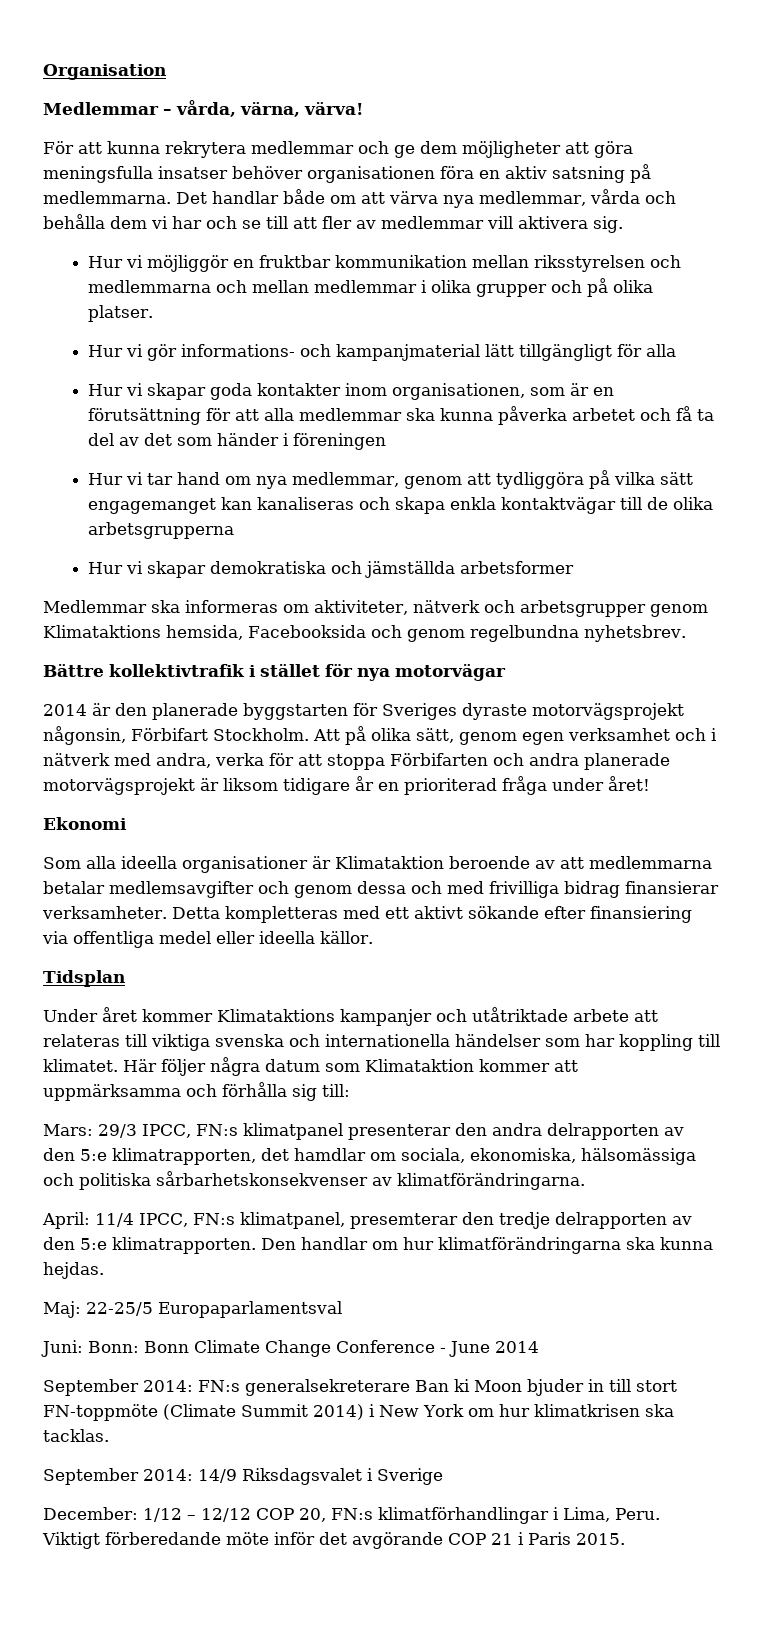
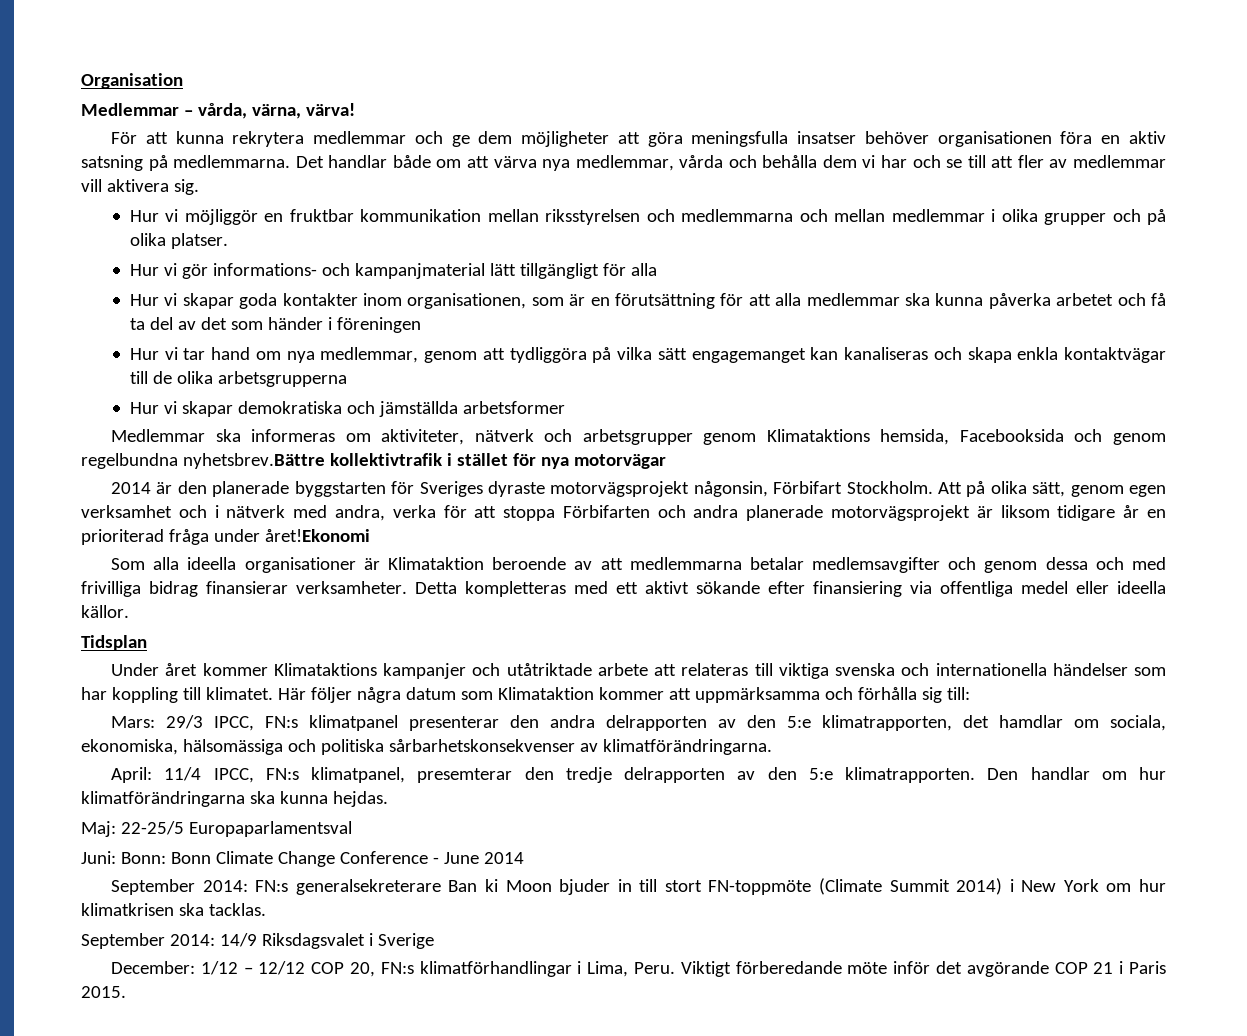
[583,625,686,642] [43,664,104,677] nyhetsbrev. // Bättre -> [182,453,325,469] nyhetsbrev.Bättre
[608,776,650,791] [43,817,127,830] året! // Ekonomi -> [264,529,370,542] året!Ekonomi

